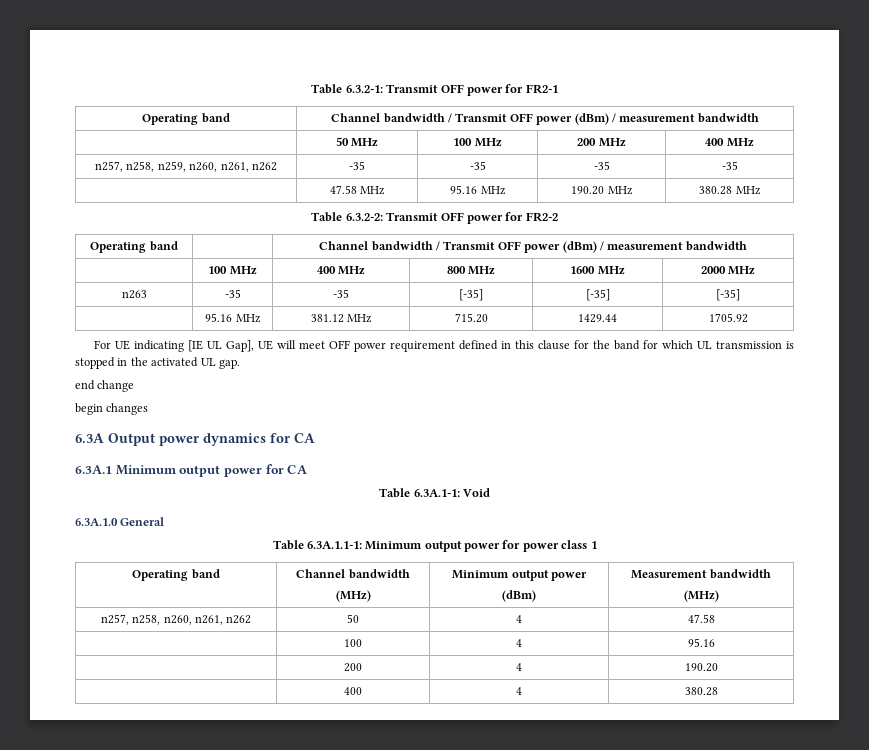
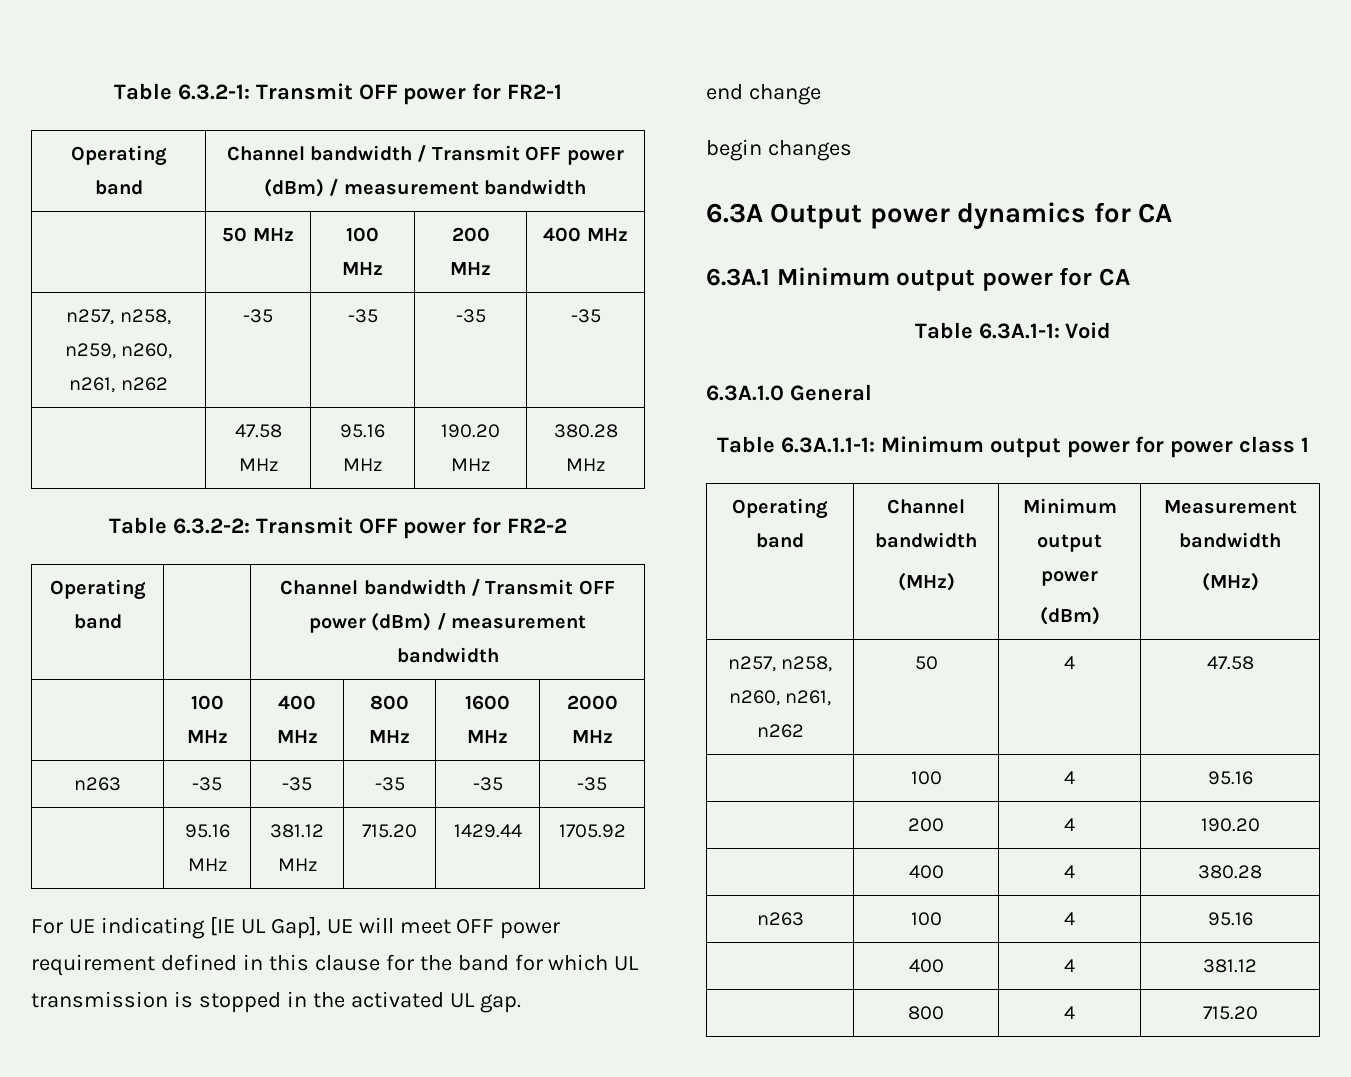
[459,289,483,301] [585,289,610,301] [716,289,740,301] [-35] | [-35] | [-35] -> [374,777,405,791] [472,777,503,791] [577,777,607,791] -35 | -35 | -35
(718, 691) none -> [756,912,804,926] [910,912,942,926] [1064,912,1075,925] [1207,912,1253,926] [908,959,944,973] [1064,959,1075,972] [1203,959,1257,973] [908,1006,944,1020] [1064,1006,1075,1019] [1202,1006,1258,1020] // n263 | 100 | 4 | 95.16 // | 400 | 4 | 381.12 // | 800 | 4 | 715.20

